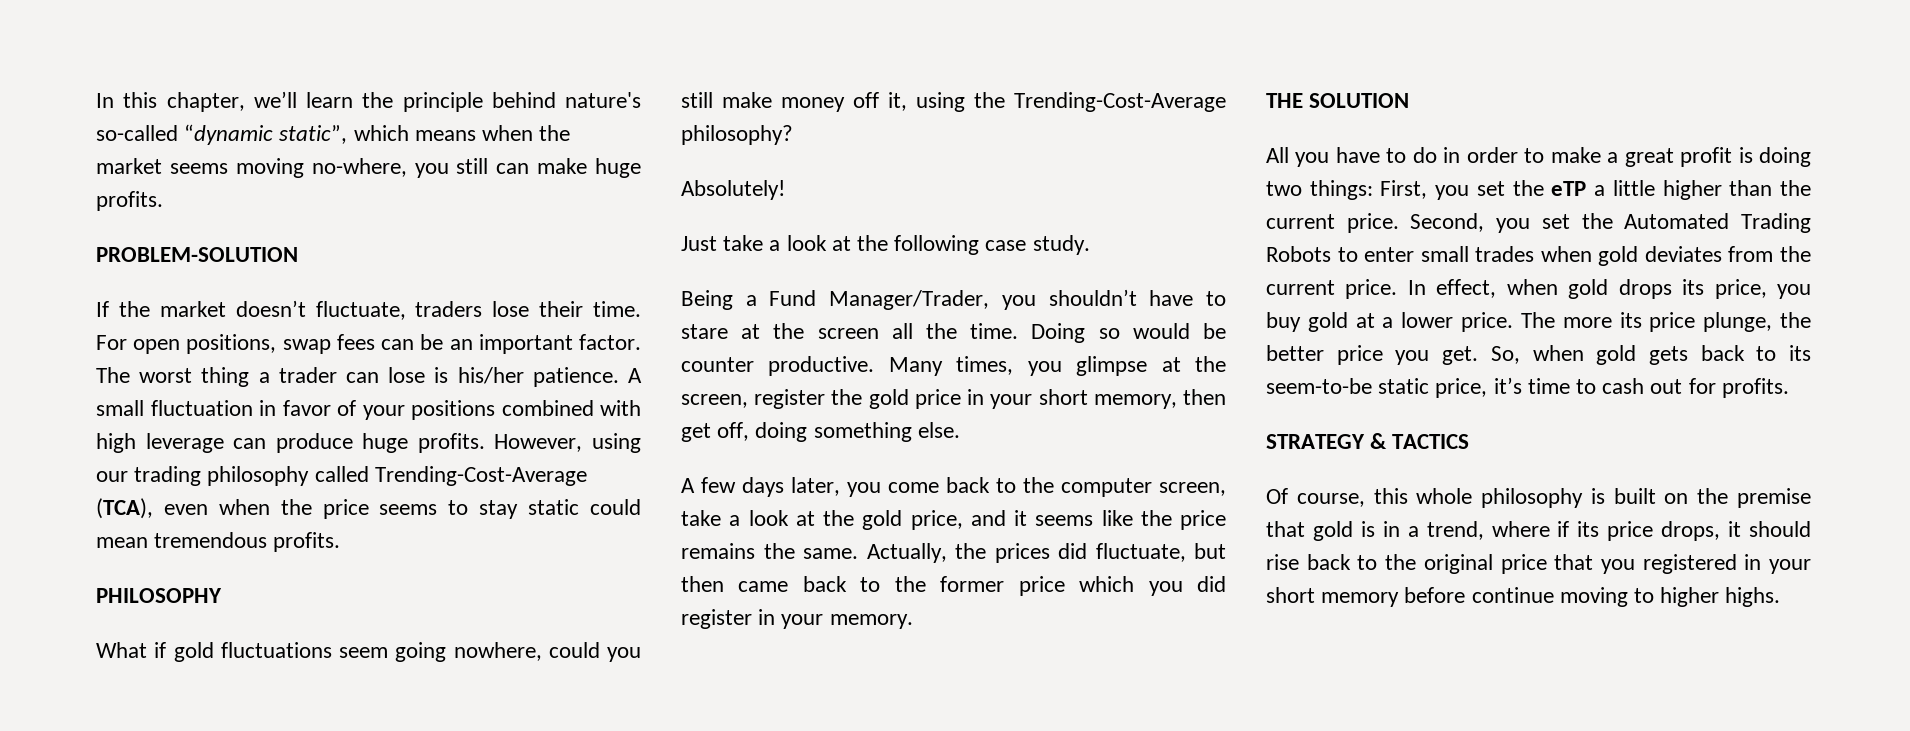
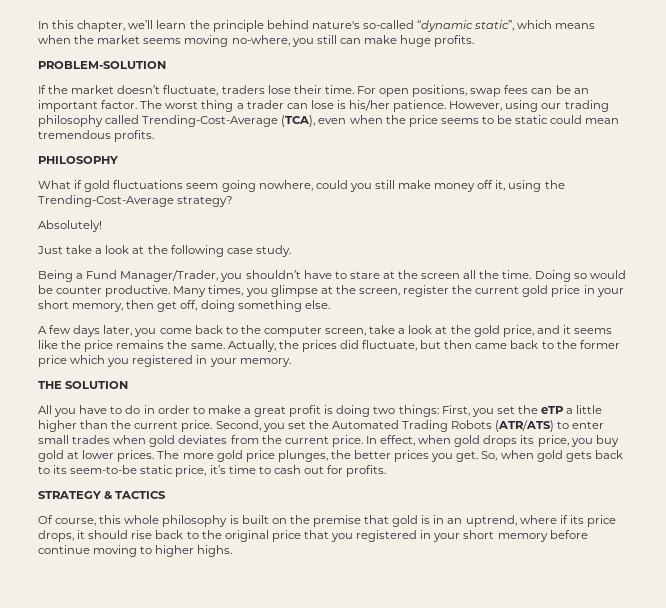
[628,368,642,383] [96,400,641,420] [96,433,485,453] A small fluctuation in favor of your positions combined with high leverage can produce huge profits. -> (447, 106) none
[479,500,519,519] stay -> [497,115,513,124] be
[681,125,793,145] philosophy? -> [177,196,234,207] strategy?
(863, 397) none -> [475,286,520,294] current
[1197,576,1226,592] [681,609,752,629] did register -> [132,355,194,367] registered
(1331, 254) none -> [495,420,555,432] (ATR/ATS)
[1382,312,1773,332] a lower price. The more its price plunge, -> [82,450,328,462] lower prices. The more gold price plunges,
[1336,345,1383,365] price -> [394,450,430,462] prices
[1407,521,1484,540] a trend, -> [447,515,517,527] an uptrend,

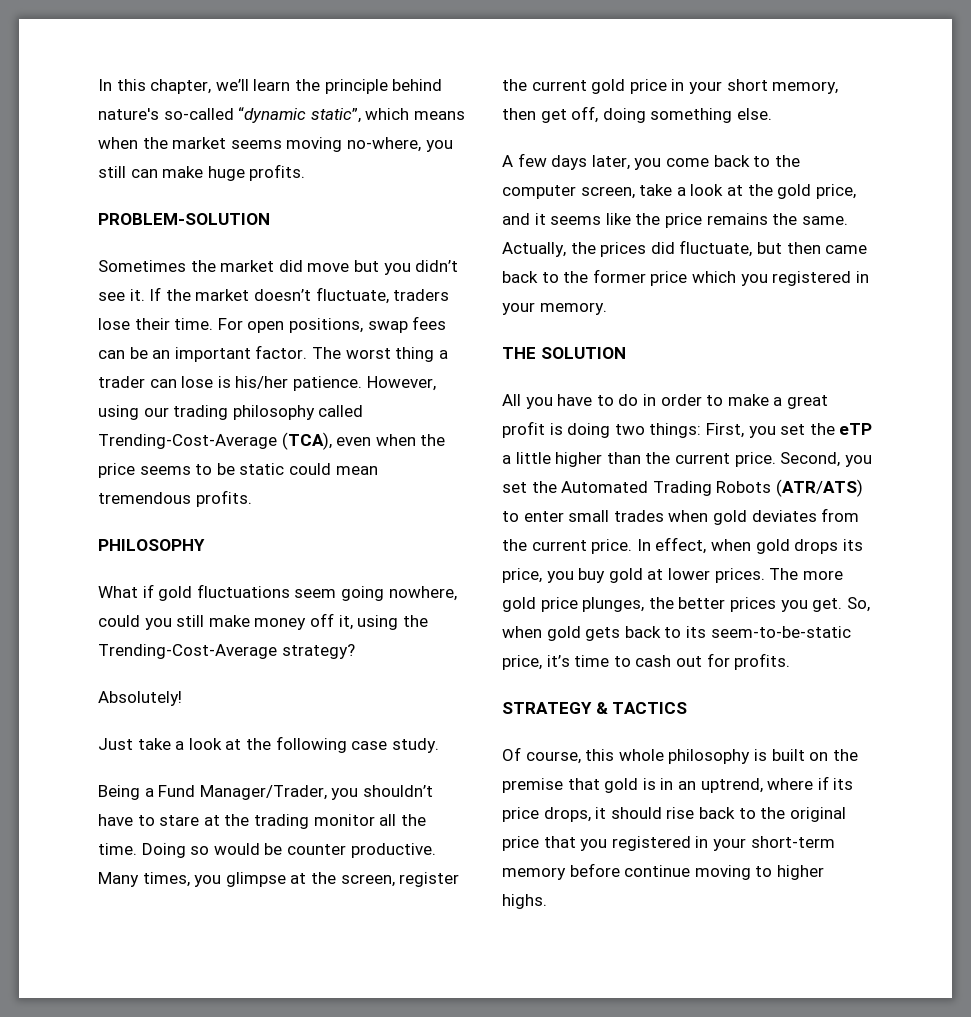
(166, 65) none -> [98,260,459,275] [98,289,145,301] Sometimes the market did move but you didn’t see it.
[421,273,461,279] screen -> [253,814,375,829] trading monitor
[70,465,174,474] seem-to-be static -> [710,626,851,638] seem-to-be-static
[463,530,495,539] short -> [750,836,835,848] short-term

